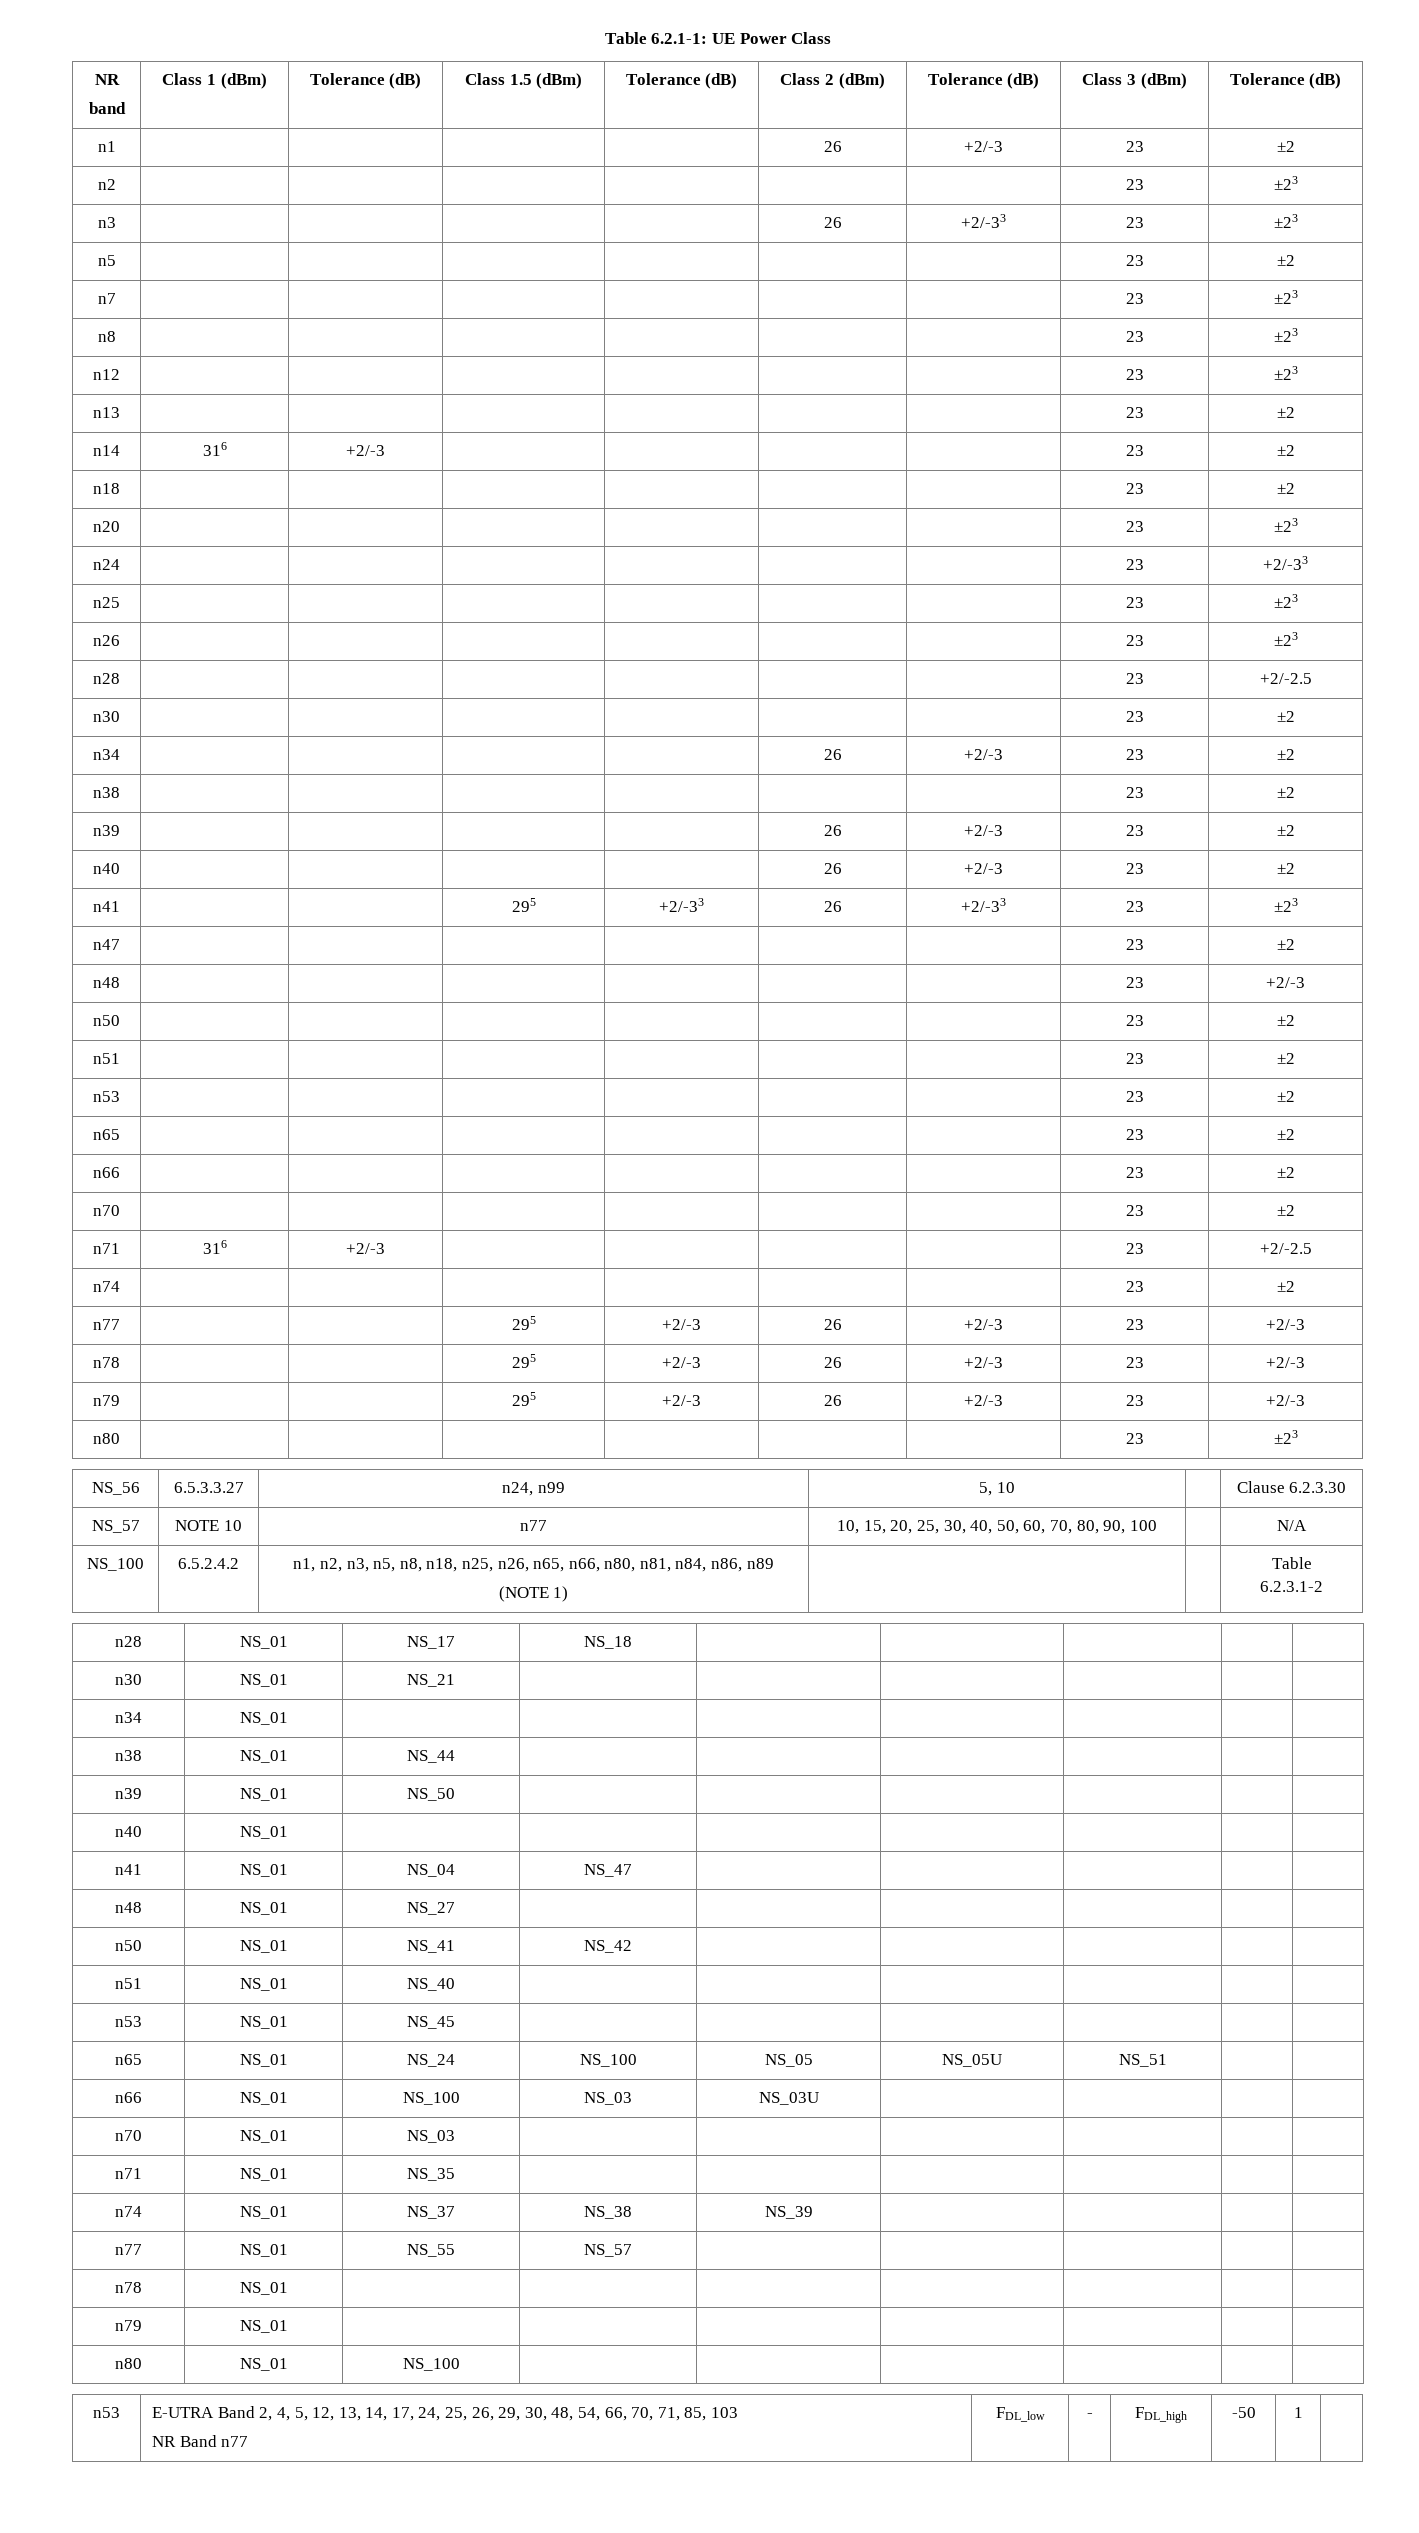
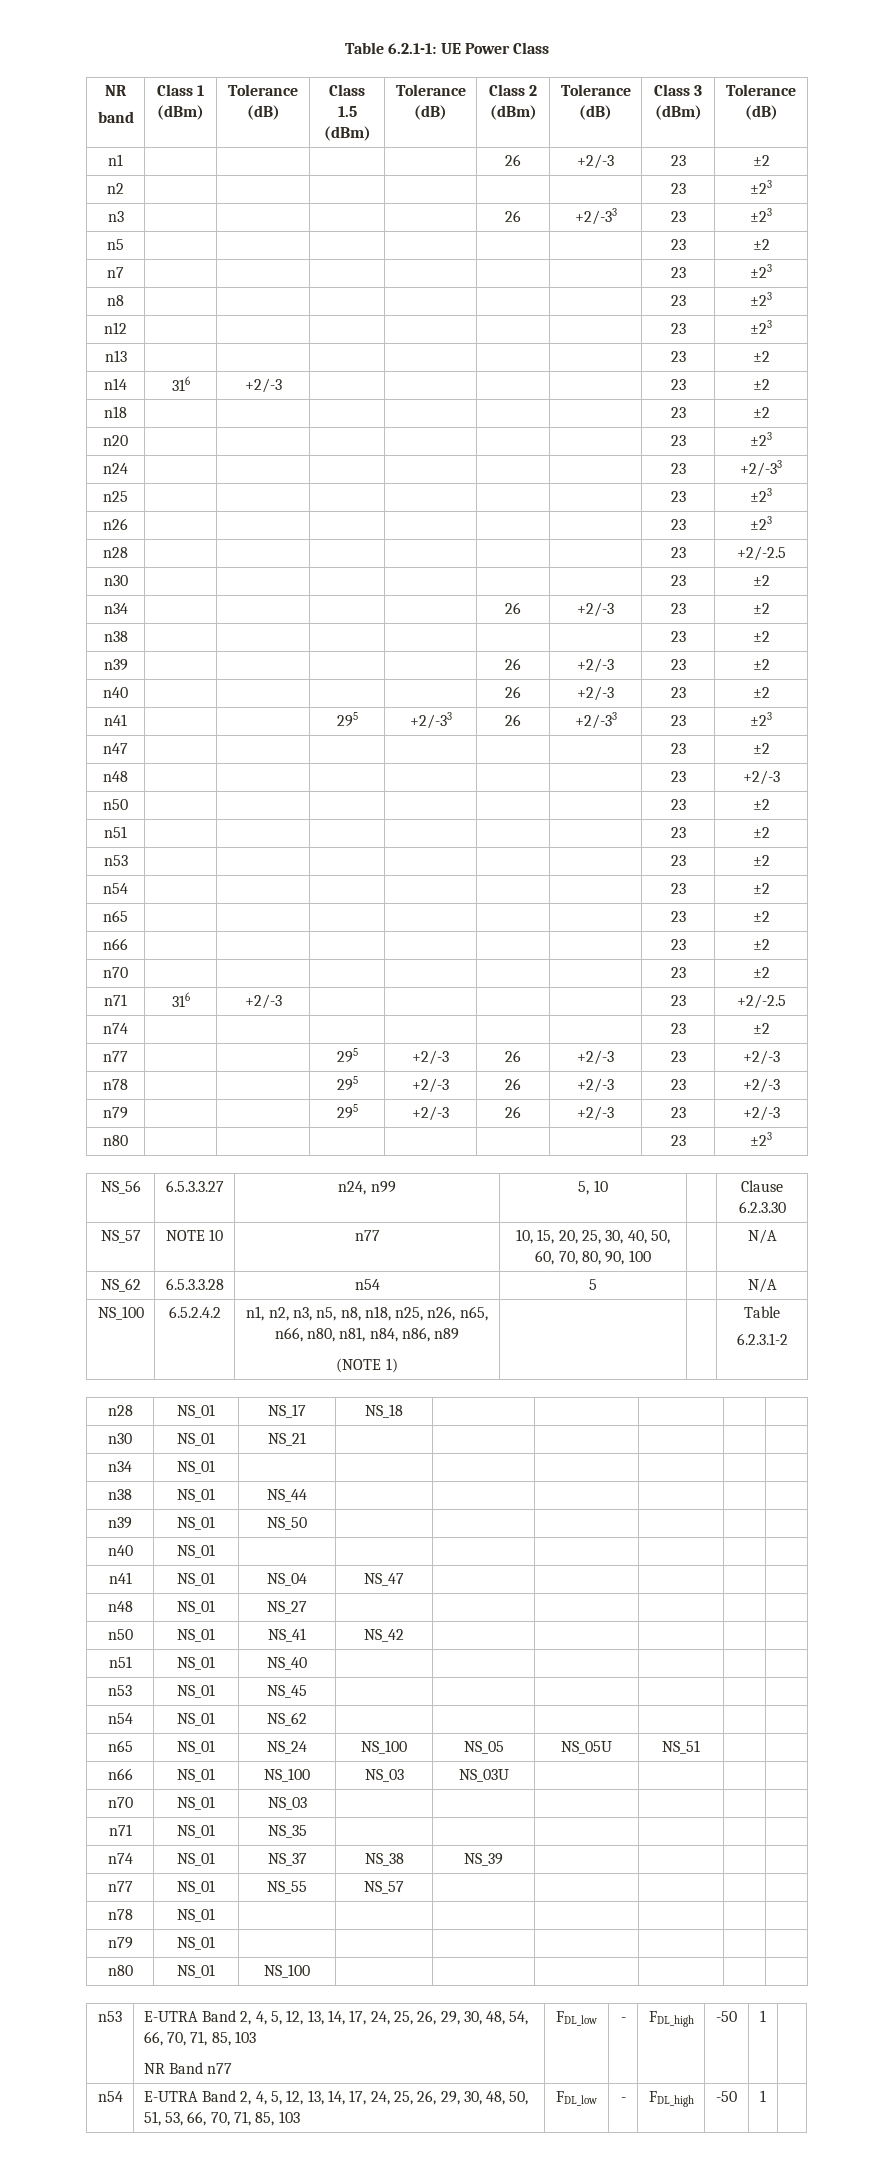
(1295, 1096) none -> [103,883,128,894] [670,883,686,894] [752,883,770,894] // n54 | | | | | | | 23 | ±2
(1307, 1525) none -> [100,1278,141,1292] [165,1278,224,1290] [354,1279,380,1290] [589,1279,597,1290] [747,1278,777,1293] // NS_62 | 6.5.3.3.28 | n54 | 5 | | N/A
(455, 2022) none -> [107,1713,133,1724] [177,1712,215,1726] [267,1712,307,1726] // n54 | NS_01 | NS_62 | | | | | |
(1303, 2412) none -> [97,2091,123,2102] [143,2090,529,2105] [143,2111,300,2126] [556,2091,597,2106] [620,2097,626,2102] [648,2091,694,2107] [716,2091,737,2102] [760,2090,766,2102] // n54 | E-UTRA Band 2, 4, 5, 12, 13, 14, 17, 24, 25, 26, 29, 30, 48, 50, 51, 53, 66, 70, 71, 85, 103 | FDL_low | - | FDL_high | -50 | 1 |

